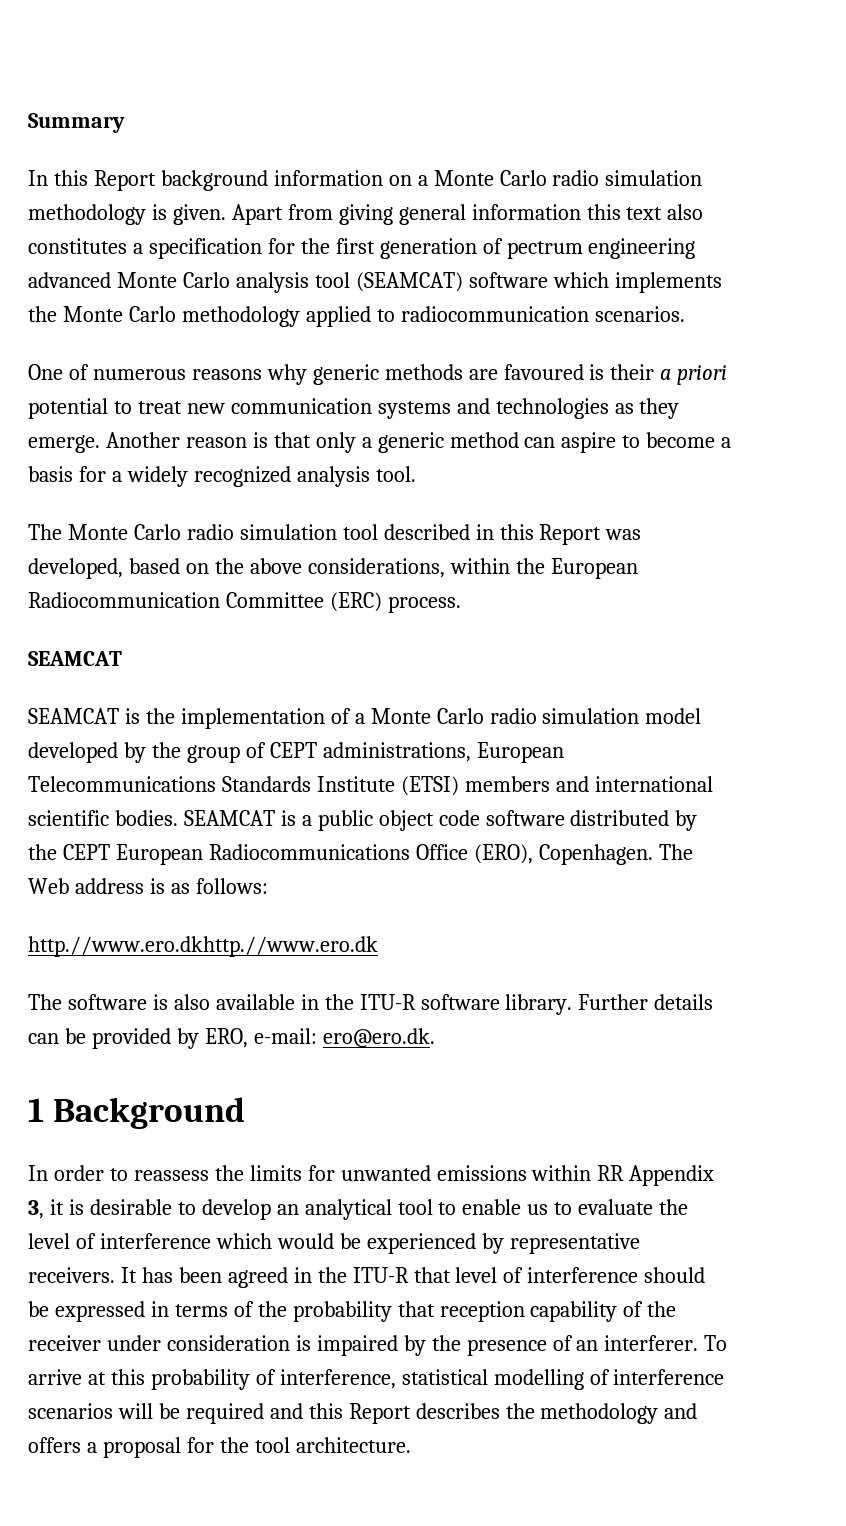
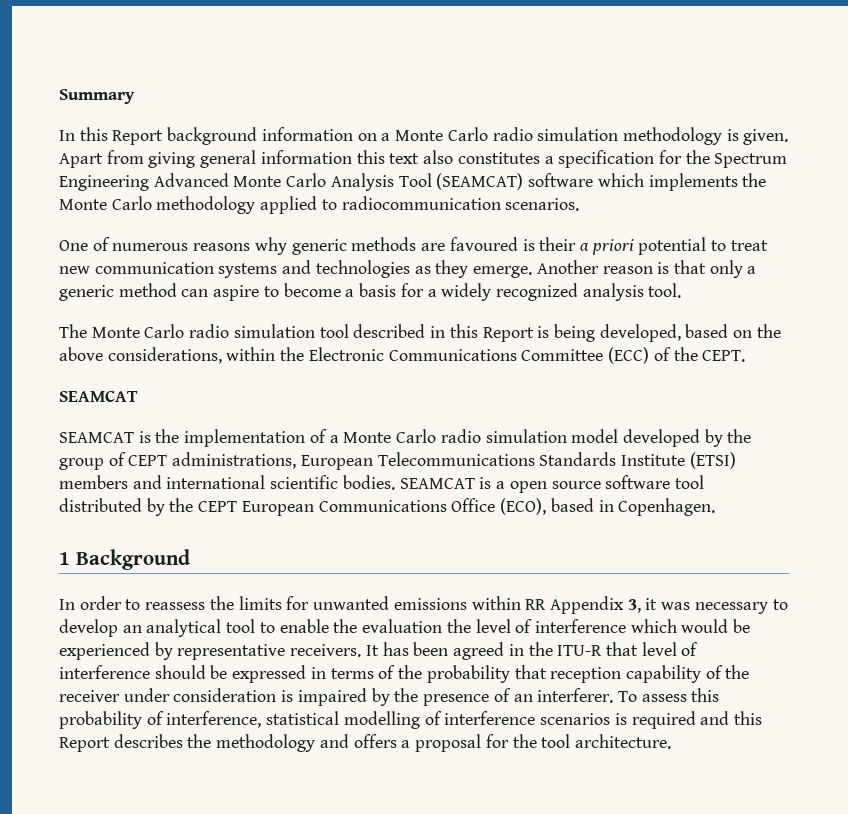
[335,238,696,259] [28,272,350,293] first generation of pectrum engineering advanced Monte Carlo analysis tool -> [714,153,788,168] [59,173,432,191] Spectrum Engineering Advanced Monte Carlo Analysis Tool
[605,529,642,540] was -> [537,324,595,342] is being
[550,558,638,579] [28,592,461,613] European Radiocommunication Committee (ERC) process. -> [308,347,746,364] Electronic Communications Committee (ECC) of the CEPT.
[317,810,565,831] public object code software -> [509,475,704,493] open source software tool
[208,844,693,865] [28,878,268,894] [28,936,378,957] [28,994,714,1015] [28,1028,435,1049] Radiocommunications Office (ERO), Copenhagen. The Web address is as follows: // http.//www.ero.dkhttp.//www.ero.dk // The software is also available in the ITU-R software library. Further details can be provided by ERO, e-mail: ero@ero.dk. -> [318,498,716,516] Communications Office (ECO), based in Copenhagen.
[68,1199,172,1215] is desirable -> [661,602,768,614] was necessary
[527,1199,654,1215] us to evaluate -> [333,619,443,633] the evaluation
[28,1369,106,1385] arrive at -> [641,694,687,702] assess
[117,1403,180,1419] will be -> [614,713,627,725] is

